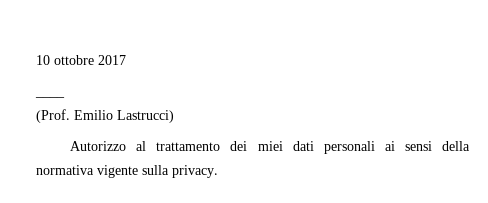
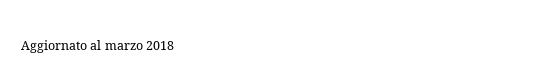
[36,55,126,65] [35,96,65,98] [36,109,174,123] [70,141,471,154] [36,165,218,178] 10 ottobre 2017 // ____ // (Prof. Emilio Lastrucci) // Autorizzo al trattamento dei miei dati personali ai sensi della normativa vigente sulla privacy. -> [21,40,175,53] Aggiornato al marzo 2018

